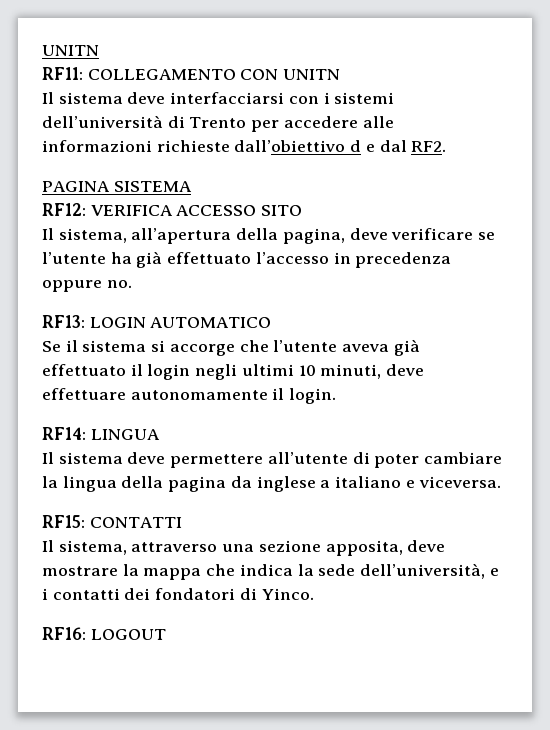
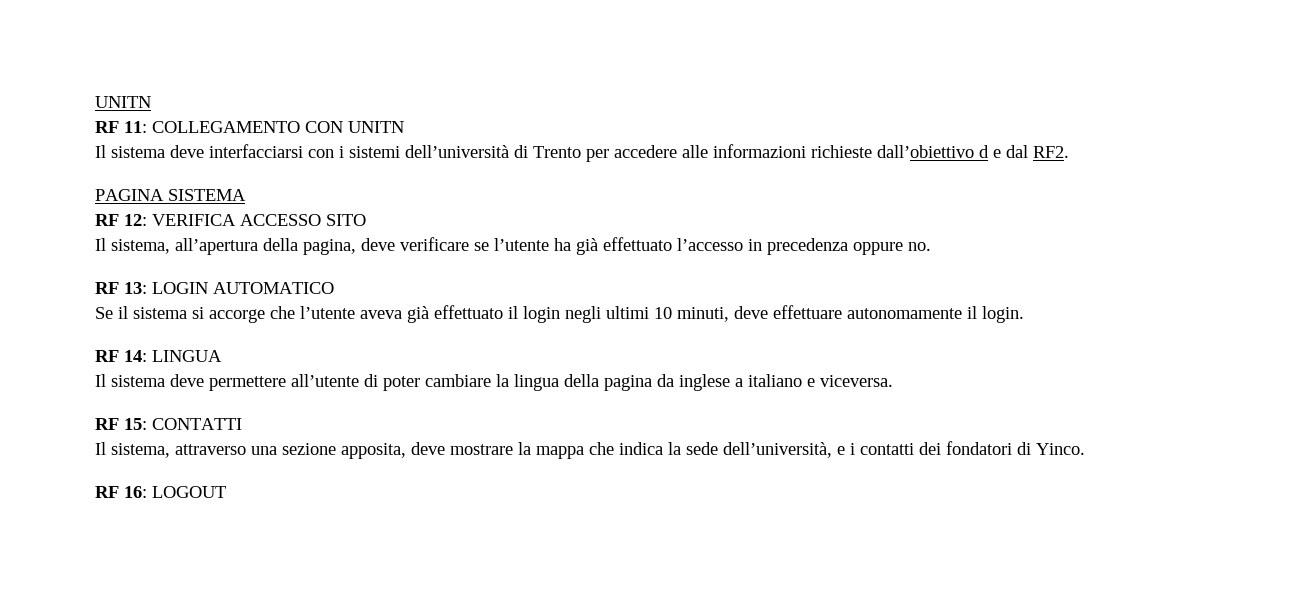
[42,45,99,56] [42,67,83,80] UNITN // RF11: -> [95,96,151,108] [95,121,147,133] UNITN // RF 11:
[42,203,86,216] RF12: -> [95,214,147,226] RF 12:
[42,315,85,328] RF13: -> [95,282,147,294] RF 13:
[42,427,86,440] RF14: -> [95,350,147,362] RF 14:
[42,515,85,528] RF15: -> [95,418,147,430] RF 15:
[42,627,86,640] RF16: -> [95,486,147,498] RF 16:

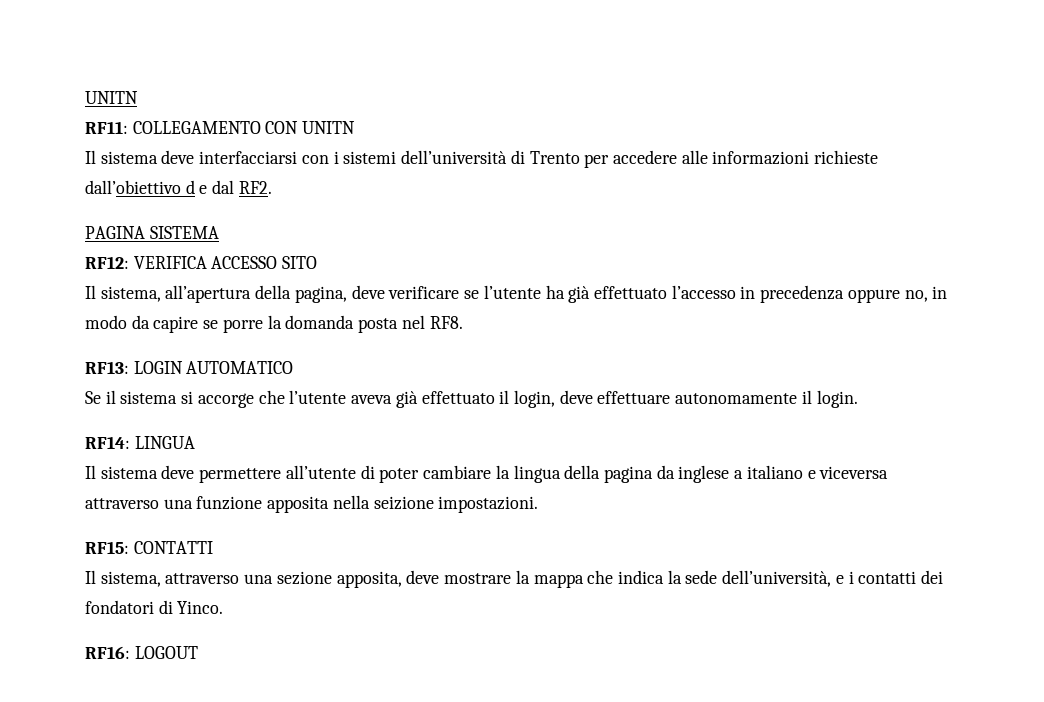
[95,96,151,108] [95,121,147,133] UNITN // RF 11: -> [85,91,138,104] [85,121,128,134] UNITN // RF11:
[95,214,147,226] RF 12: -> [85,256,129,269] RF12:
[908,242,931,251] [95,282,147,294] no. // RF 13: -> [904,286,948,302] [85,315,463,333] [85,361,129,374] no, in modo da capire se porre la domanda posta nel RF8. // RF13:
[523,306,729,323] login negli ultimi 10 minuti, -> [513,390,555,408] login,
[95,350,147,362] RF 14: -> [85,436,130,449] RF14:
[820,375,893,387] [95,418,147,430] viceversa. // RF 15: -> [819,466,889,479] [85,495,539,513] [85,541,129,554] viceversa attraverso una funzione apposita nella seizione impostazioni. // RF15:
[95,486,147,498] RF 16: -> [85,646,130,659] RF16:

